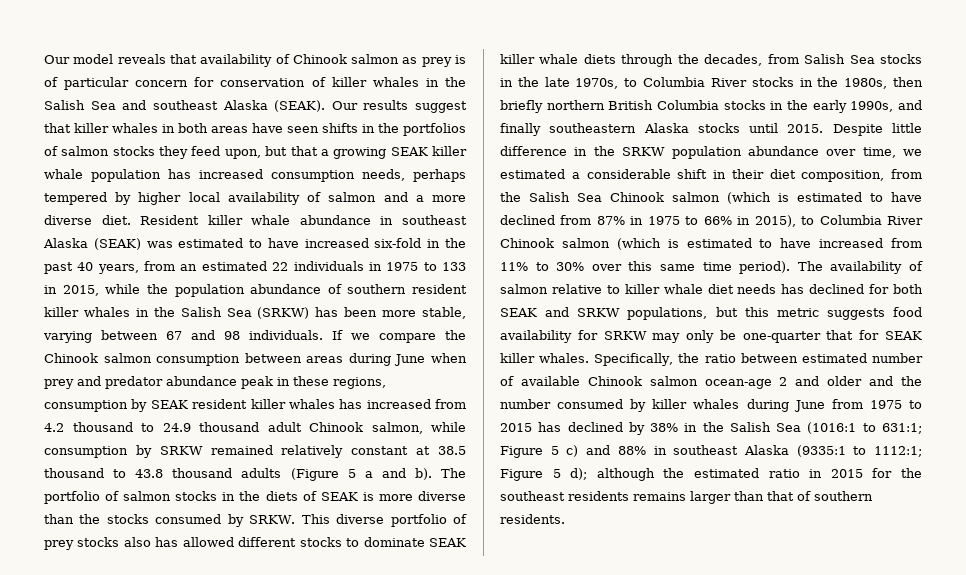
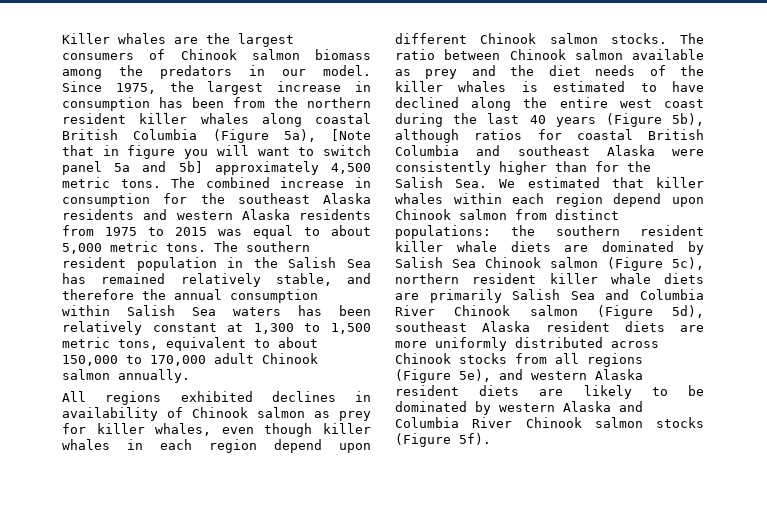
[44,54,197,64] Our model reveals that -> [62,33,294,47] [62,49,371,60] [62,65,371,79] [62,81,372,95] [62,97,371,111] [62,113,371,127] [62,129,371,143] [62,145,371,159] [62,161,371,175] [62,177,371,188] [62,193,371,207] [62,209,371,220] [62,225,371,239] [62,241,310,254] [62,257,371,271] [62,273,371,287] [62,289,318,303] [62,305,371,316] [62,321,371,335] [62,337,318,351] [62,353,318,366] [62,369,190,383] [62,391,371,405] Killer whales are the largest consumers of Chinook salmon biomass among the predators in our model. Since 1975, the largest increase in consumption has been from the northern resident killer whales along coastal British Columbia (Figure 5a), [Note that in figure you will want to switch panel 5a and 5b] approximately 4,500 metric tons. The combined increase in consumption for the southeast Alaska residents and western Alaska residents from 1975 to 2015 was equal to about 5,000 metric tons. The southern resident population in the Salish Sea has remained relatively stable, and therefore the annual consumption within Salish Sea waters has been relatively constant at 1,300 to 1,500 metric tons, equivalent to about 150,000 to 170,000 adult Chinook salmon annually. // All regions exhibited declines in
[455,55,467,64] [44,77,466,90] [44,100,467,113] [44,123,466,136] [44,146,468,159] [44,169,466,182] [44,192,467,205] [44,215,467,225] [43,238,466,250] [44,261,467,274] [44,284,467,297] [44,307,466,319] [43,330,466,343] [44,353,467,366] [44,376,386,389] [44,399,466,412] [44,422,466,434] [44,445,466,458] [44,468,467,481] [44,491,466,504] [44,514,467,527] [44,537,467,550] [500,54,922,67] [500,77,923,89] [500,100,922,113] [500,123,922,136] [500,146,922,159] [500,169,922,182] [500,192,771,204] is of particular concern for conservation of killer whales in the Salish Sea and southeast Alaska (SEAK). Our results suggest that killer whales in both areas have seen shifts in the portfolios of salmon stocks they feed upon, but that a growing SEAK killer whale population has increased consumption needs, perhaps tempered by higher local availability of salmon and a more diverse diet. Resident killer whale abundance in southeast Alaska (SEAK) was estimated to have increased six-fold in the past 40 years, from an estimated 22 individuals in 1975 to 133 in 2015, while the population abundance of southern resident killer whales in the Salish Sea (SRKW) has been more stable, varying between 67 and 98 individuals. If we compare the Chinook salmon consumption between areas during June when prey and predator abundance peak in these regions, consumption by SEAK resident killer whales has increased from 4.2 thousand to 24.9 thousand adult Chinook salmon, while consumption by SRKW remained relatively constant at 38.5 thousand to 43.8 thousand adults (Figure 5 a and b). The portfolio of salmon stocks in the diets of SEAK is more diverse than the stocks consumed by SRKW. This diverse portfolio of prey stocks also has allowed different stocks to dominate SEAK killer whale diets through the decades, from Salish Sea stocks in the late 1970s, to Columbia River stocks in the 1980s, then briefly northern British Columbia stocks in the early 1990s, and finally southeastern Alaska stocks until 2015. Despite little difference in the SRKW population abundance over time, we estimated a considerable shift in their diet composition, from the Salish Sea Chinook salmon (which -> [62,423,371,437] [62,439,371,453] [395,33,704,44] [395,49,704,60] [395,65,704,79] [395,81,507,92] for killer whales, even though killer whales in each region depend upon different Chinook salmon stocks. The ratio between Chinook salmon available as prey and the diet needs of the killer whales
[560,215,923,227] [500,238,922,250] [500,261,923,274] [500,284,923,294] [500,307,922,320] [500,330,922,343] [500,353,923,366] [500,376,923,389] [500,399,922,412] [500,422,922,435] [500,445,922,458] [500,468,923,481] [500,491,873,504] [500,514,565,524] from 87% in 1975 to 66% in 2015), to Columbia River Chinook salmon (which is estimated to have increased from 11% to 30% over this same time period). The availability of salmon relative to killer whale diet needs has declined for both SEAK and SRKW populations, but this metric suggests food availability for SRKW may only be one-quarter that for SEAK killer whales. Specifically, the ratio between estimated number of available Chinook salmon ocean-age 2 and older and the number consumed by killer whales during June from 1975 to 2015 has declined by 38% in the Salish Sea (1016:1 to 631:1; Figure 5 c) and 88% in southeast Alaska (9335:1 to 1112:1; Figure 5 d); although the estimated ratio in 2015 for the southeast residents remains larger than that of southern residents. -> [471,97,704,111] [395,113,704,127] [395,129,704,143] [395,145,704,156] [395,161,651,175] [395,177,704,188] [395,193,704,207] [395,209,619,220] [395,225,704,239] [395,241,704,255] [395,257,704,271] [395,273,704,284] [395,289,704,303] [395,305,704,319] [395,321,704,332] [395,337,659,351] [395,353,643,367] [395,369,643,383] [395,385,704,399] [395,401,643,415] [395,417,704,428] [395,433,491,447] along the entire west coast during the last 40 years (Figure 5b), although ratios for coastal British Columbia and southeast Alaska were consistently higher than for the Salish Sea. We estimated that killer whales within each region depend upon Chinook salmon from distinct populations: the southern resident killer whale diets are dominated by Salish Sea Chinook salmon (Figure 5c), northern resident killer whale diets are primarily Salish Sea and Columbia River Chinook salmon (Figure 5d), southeast Alaska resident diets are more uniformly distributed across Chinook stocks from all regions (Figure 5e), and western Alaska resident diets are likely to be dominated by western Alaska and Columbia River Chinook salmon stocks (Figure 5f).

